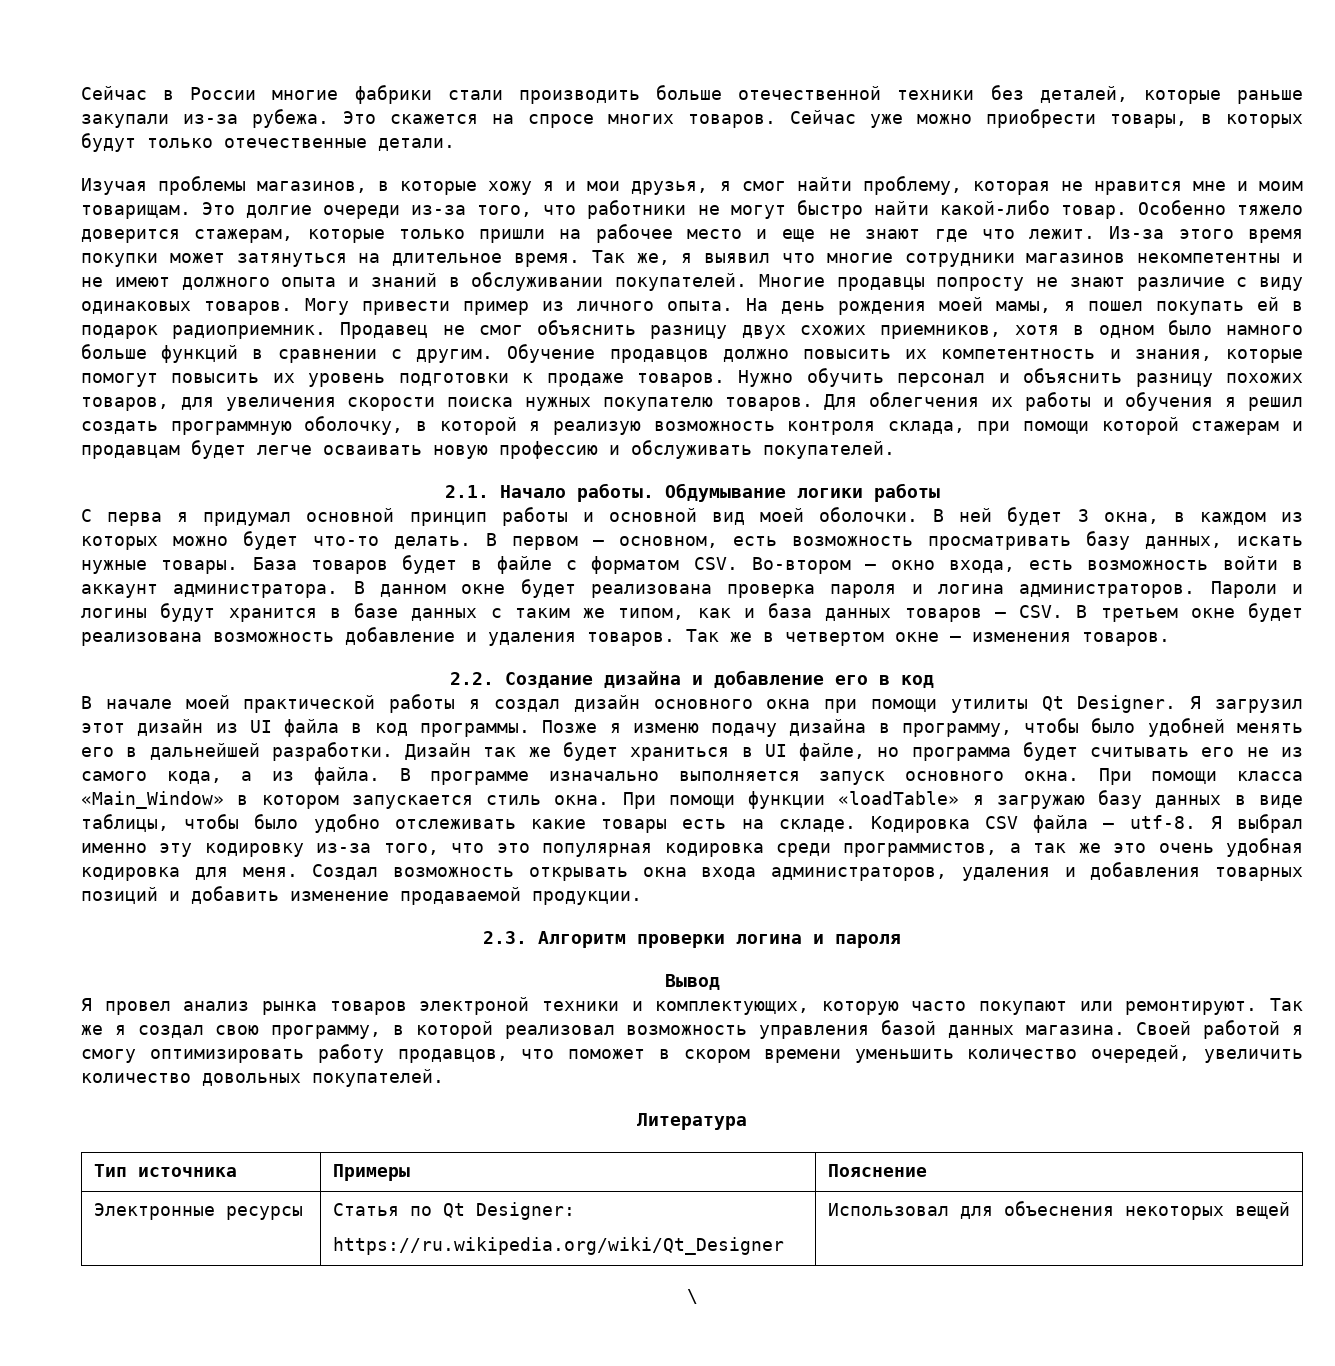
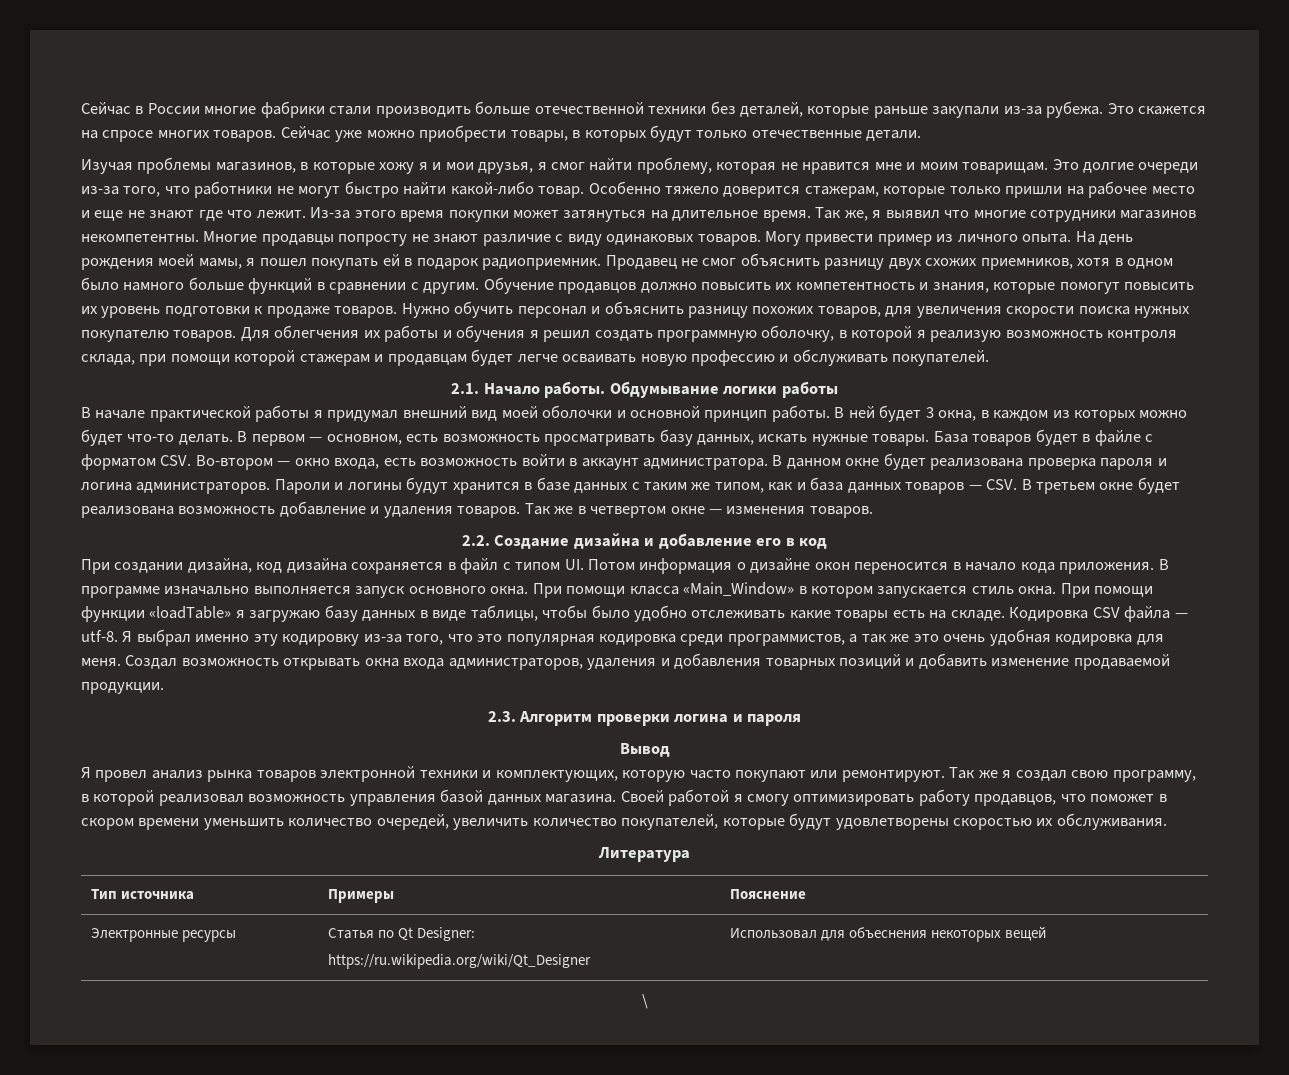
[1137,253,1303,263] [81,272,747,291] некомпетентны и не имеют должного опыта и знаний в обслуживании покупателей. -> [81,234,199,242] некомпетентны.
[81,507,919,526] С перва я придумал основной принцип работы и основной вид моей оболочки. -> [81,405,830,422] В начале практической работы я придумал внешний вид моей оболочки и основной принцип работы.
[81,694,1303,713] [81,718,1304,737] [81,742,1304,761] [81,767,380,785] В начале моей практической работы я создал дизайн основного окна при помощи утилиты Qt Designer. Я загрузил этот дизайн из UI файла в код программы. Позже я изменю подачу дизайна в программу, чтобы было удобней менять его в дальнейшей разработки. Дизайн так же будет храниться в UI файле, но программа будет считывать его не из самого кода, а из файла. -> [81,558,1155,574] При создании дизайна, код дизайна сохраняется в файл с типом UI. Потом информация о дизайне окон переносится в начало кода приложения.
[419,997,530,1015] электроной -> [320,766,416,782] электронной
[202,1069,444,1087] довольных покупателей. -> [621,813,1167,830] покупателей, которые будут удовлетворены скоростью их обслуживания.

